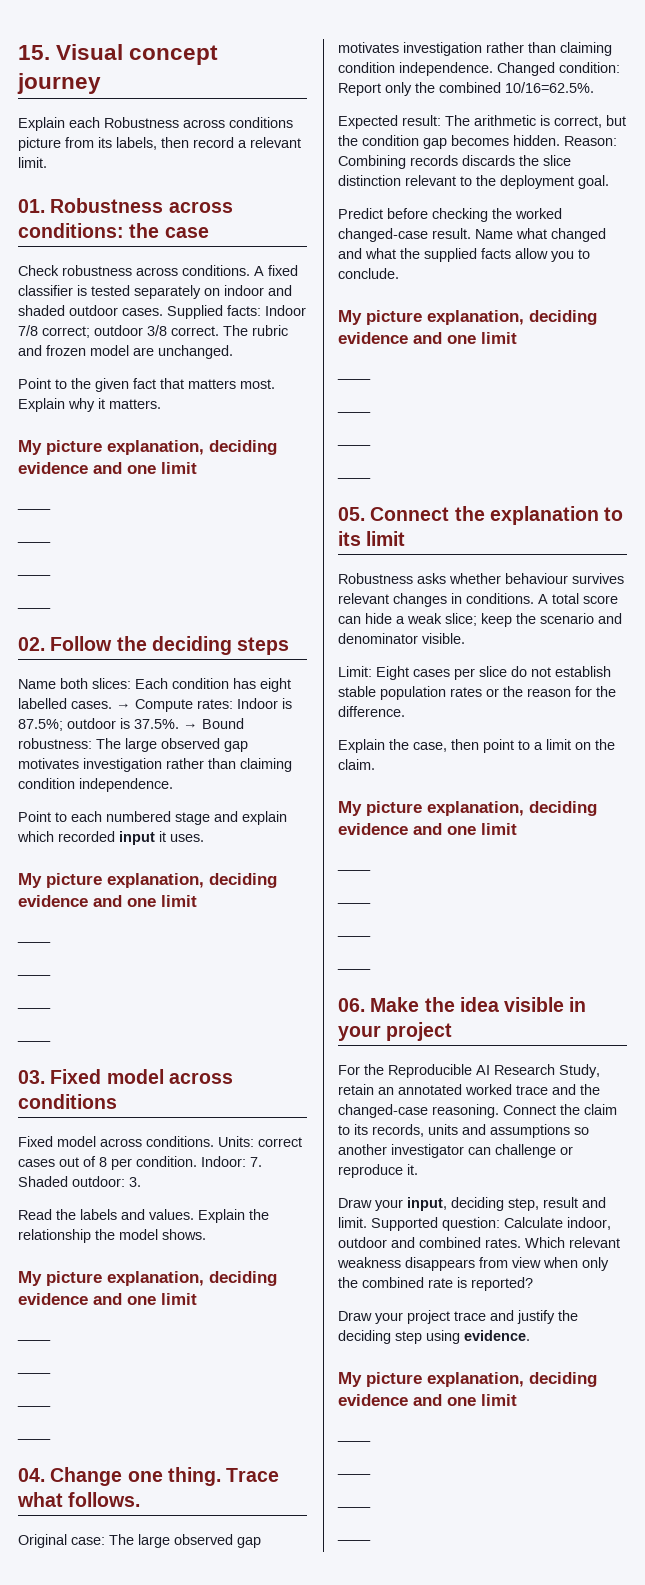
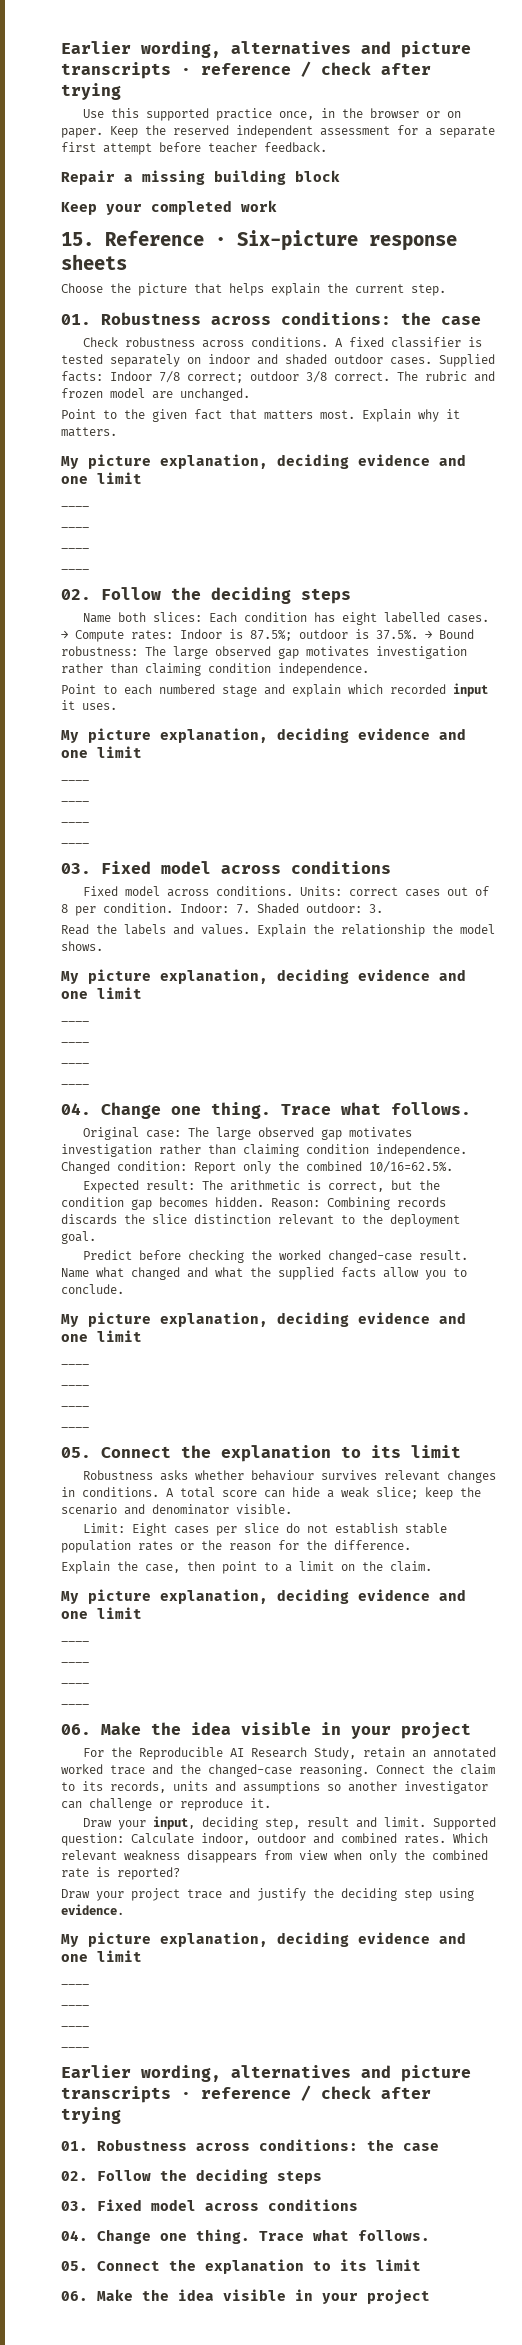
[18,44,219,65] [17,73,101,94] [18,117,293,131] [18,137,301,151] [18,157,47,168] 15. Visual concept journey // Explain each Robustness across conditions picture from its labels, then record a relevant limit. -> [61,41,471,58] [61,61,431,79] [61,83,121,100] [83,108,462,121] [61,125,495,138] [61,142,327,155] [61,170,340,185] [61,200,277,215] [61,230,457,251] [61,254,127,270] [61,283,446,296] Earlier wording, alternatives and picture transcripts · reference / check after trying // Use this supported practice once, in the browser or on paper. Keep the reserved independent assessment for a separate first attempt before teacher feedback. // Repair a missing building block // Keep your completed work // 15. Reference · Six-picture response sheets // Choose the picture that helps explain the current step.
(371, 1539) none -> [61,2065,471,2082] [61,2085,431,2103] [61,2107,121,2124] [61,2139,439,2151] [61,2169,322,2184] [61,2199,358,2211] [61,2229,430,2244] [61,2259,421,2274] [61,2289,430,2305] // Earlier wording, alternatives and picture transcripts · reference / check after trying // 01. Robustness across conditions: the case // 02. Follow the deciding steps // 03. Fixed model across conditions // 04. Change one thing. Trace what follows. // 05. Connect the explanation to its limit // 06. Make the idea visible in your project

